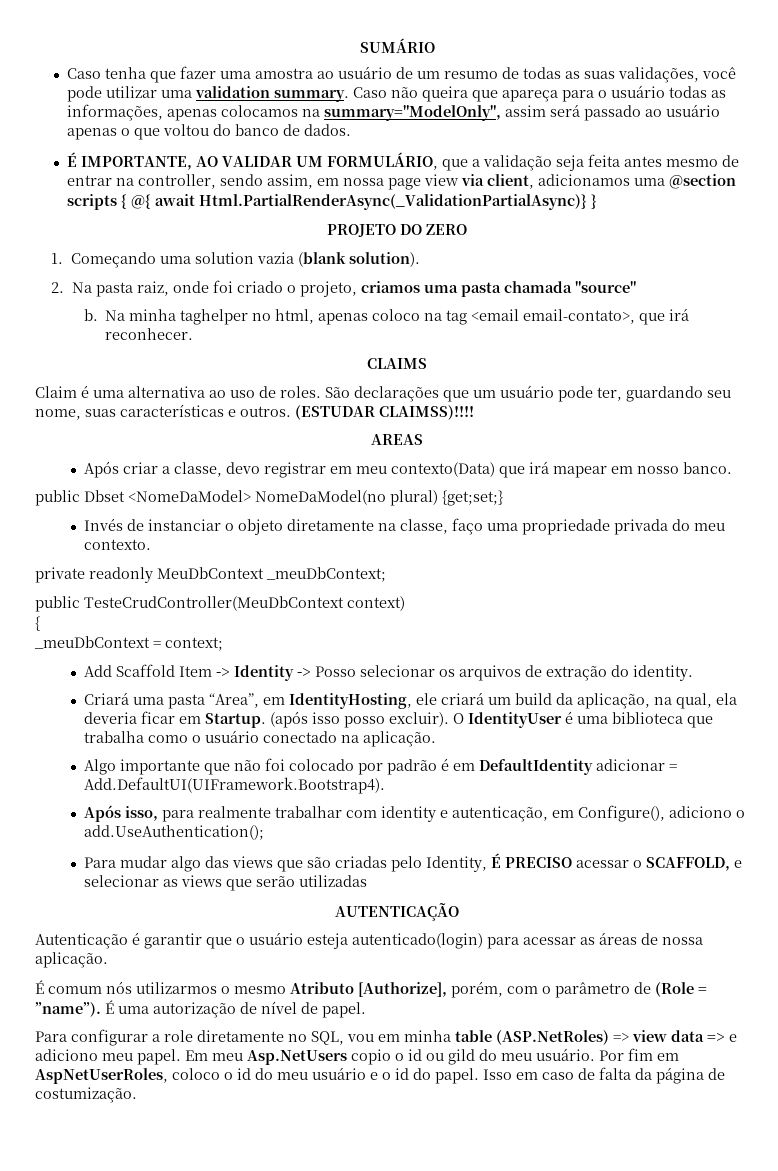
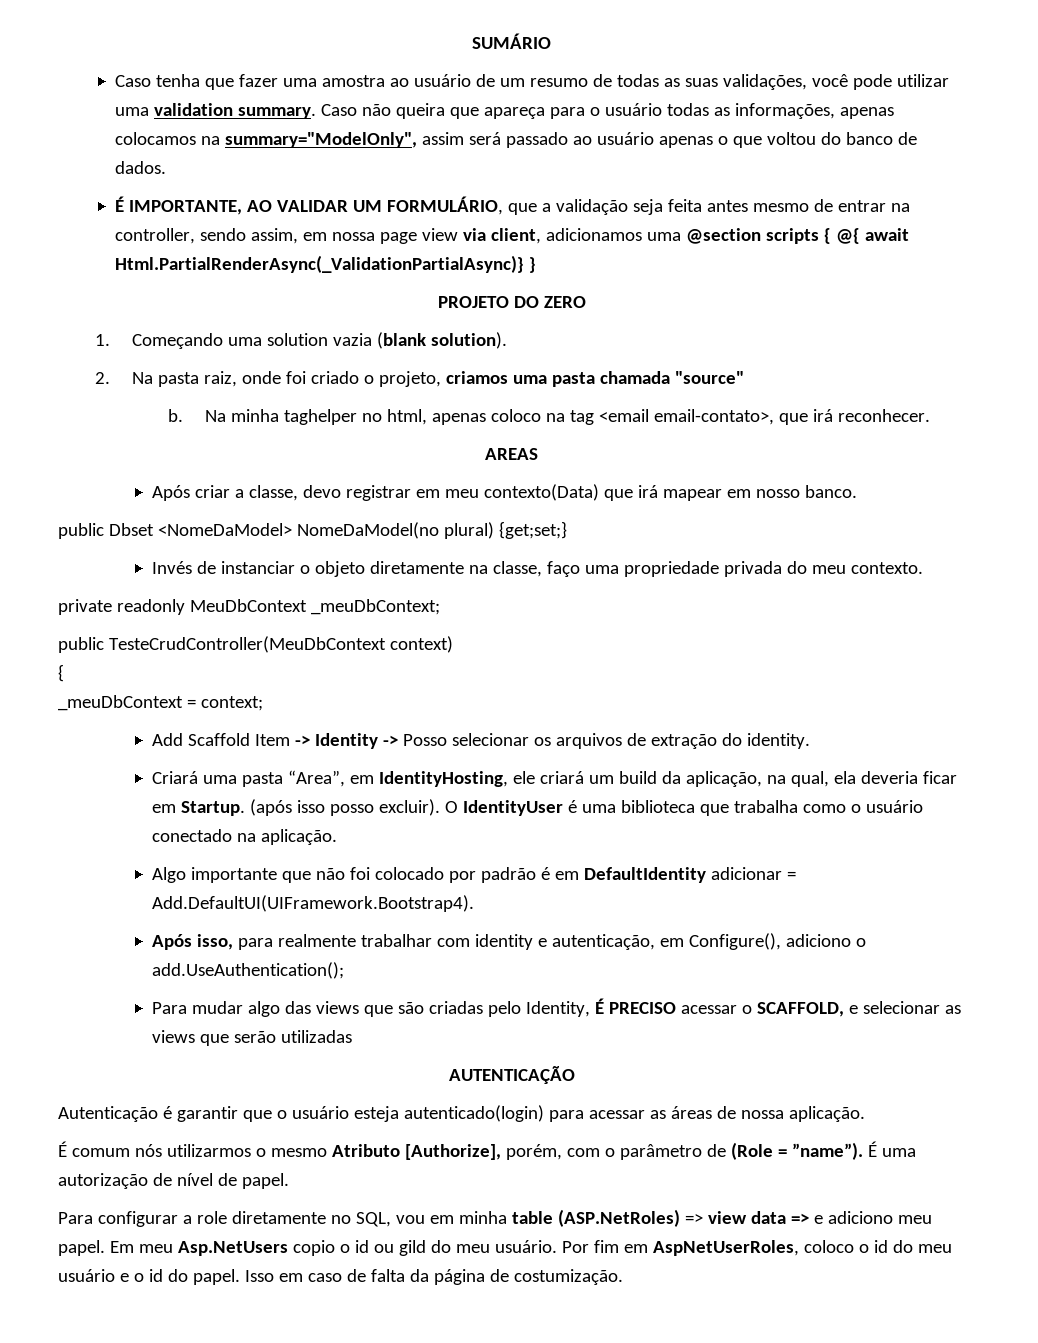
[367,358,427,369] [35,385,731,402] [35,404,474,420] // CLAIMS // Claim é uma alternativa ao uso de roles. São declarações que um usuário pode ter, guardando seu nome, suas características e outros. (ESTUDAR CLAIMSS)!!!! -> (931, 415) none

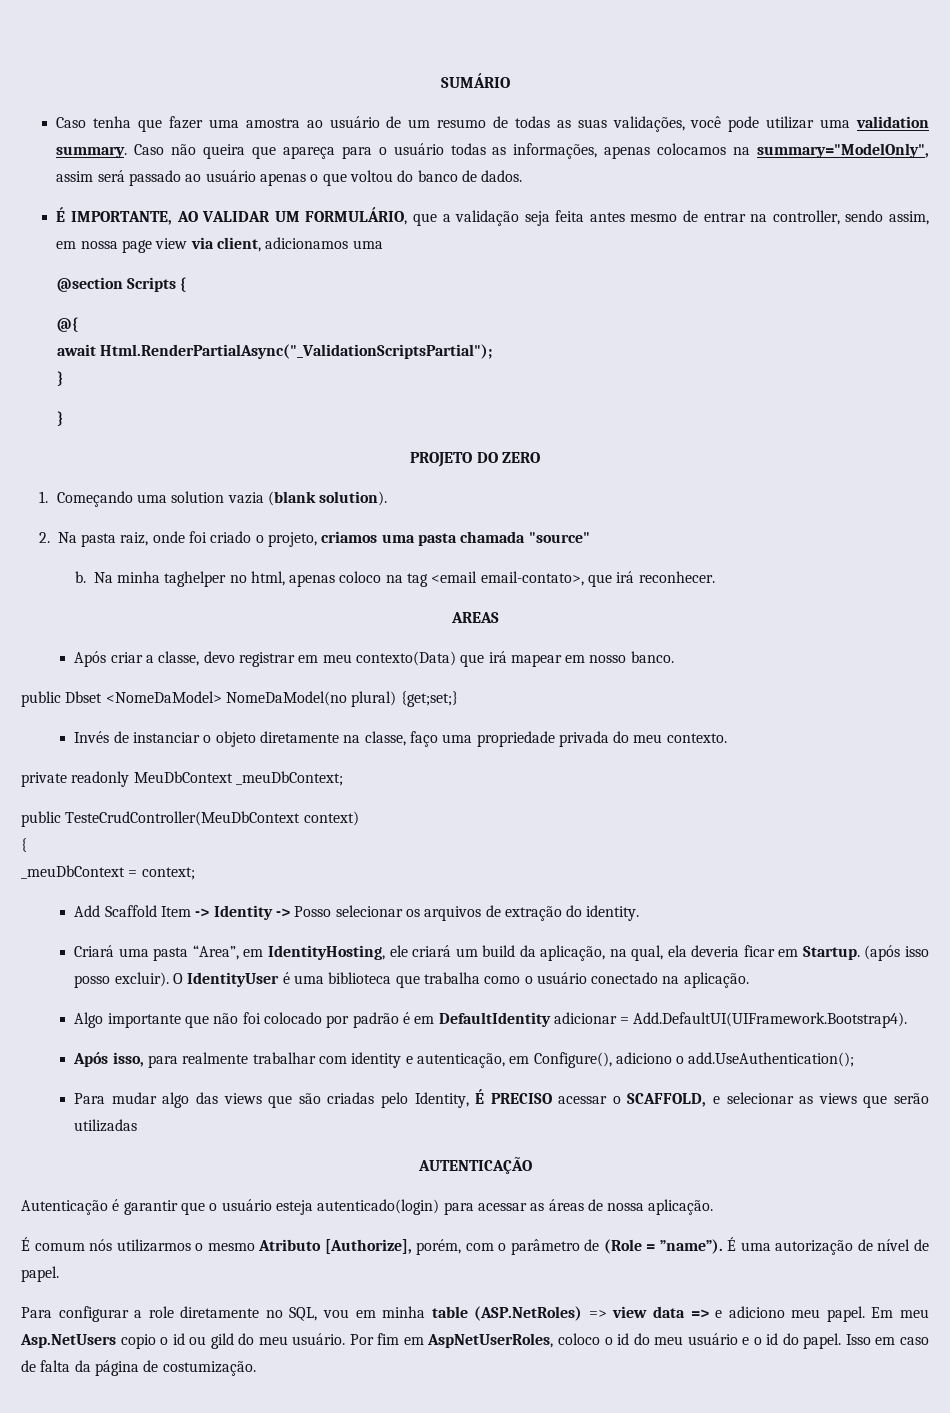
[686,228,832,244] @section scripts { -> [56,277,187,292] // @section Scripts { //
[865,228,910,241] [115,255,525,273] await Html.PartialRenderAsync(_ValidationPartialAsync)} -> [56,344,493,359] [56,371,63,386] // await Html.RenderPartialAsync("_ValidationScriptsPartial"); // } //

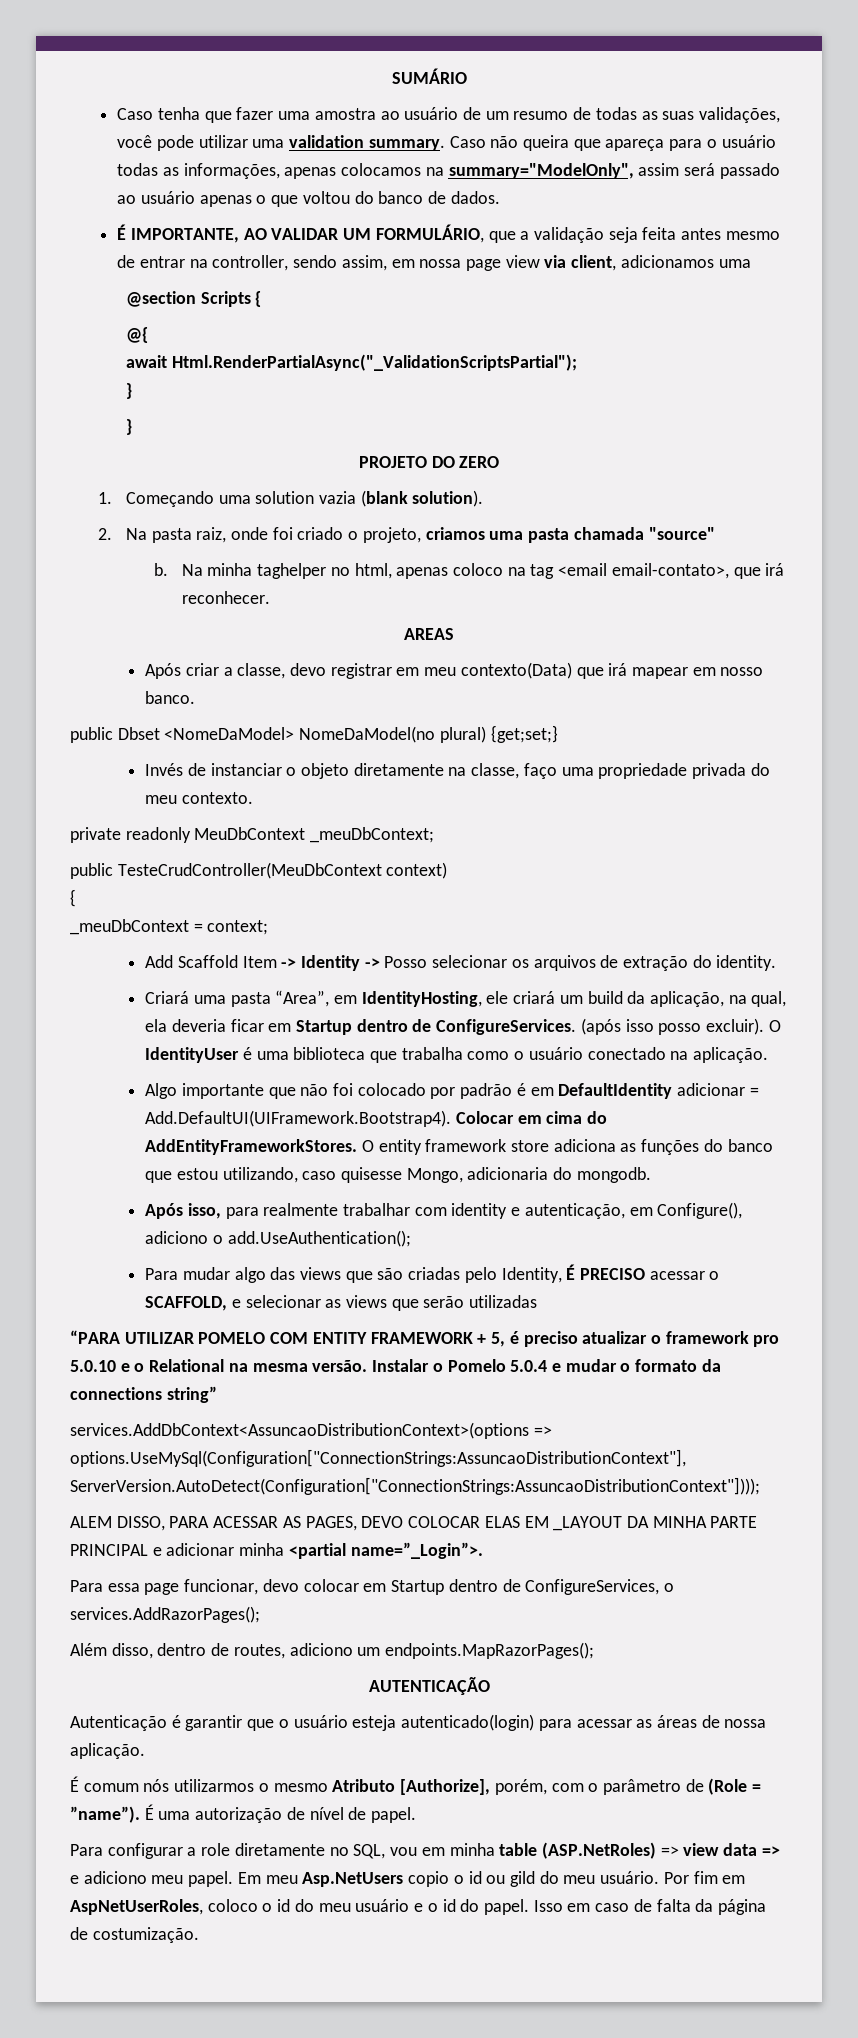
[802,946,860,960] Startup. -> [295,1019,577,1035] Startup dentro de ConfigureServices.
(908, 1020) none -> [455,1111,607,1124] [145,1139,773,1155] [145,1167,651,1183] Colocar em cima do AddEntityFrameworkStores. O entity framework store adiciona as funções do banco que estou utilizando, caso quisesse Mongo, adicionaria do mongodb.
(138, 1125) none -> [70,1330,780,1347] [70,1359,721,1372] [70,1386,217,1403] [70,1422,552,1439] [70,1449,686,1467] [70,1477,760,1495] [70,1516,758,1531] [70,1542,483,1559] [70,1579,674,1595] [70,1606,260,1623] [70,1642,595,1659] // “PARA UTILIZAR POMELO COM ENTITY FRAMEWORK + 5, é preciso atualizar o framework pro 5.0.10 e o Relational na mesma versão. Instalar o Pomelo 5.0.4 e mudar o formato da connections string” // services.AddDbContext<AssuncaoDistributionContext>(options => options.UseMySql(Configuration["ConnectionStrings:AssuncaoDistributionContext"], ServerVersion.AutoDetect(Configuration["ConnectionStrings:AssuncaoDistributionContext"]))); // ALEM DISSO, PARA ACESSAR AS PAGES, DEVO COLOCAR ELAS EM _LAYOUT DA MINHA PARTE PRINCIPAL e adicionar minha <partial name=”_Login”>. // Para essa page funcionar, devo colocar em Startup dentro de ConfigureServices, o services.AddRazorPages(); // Além disso, dentro de routes, adiciono um endpoints.MapRazorPages();

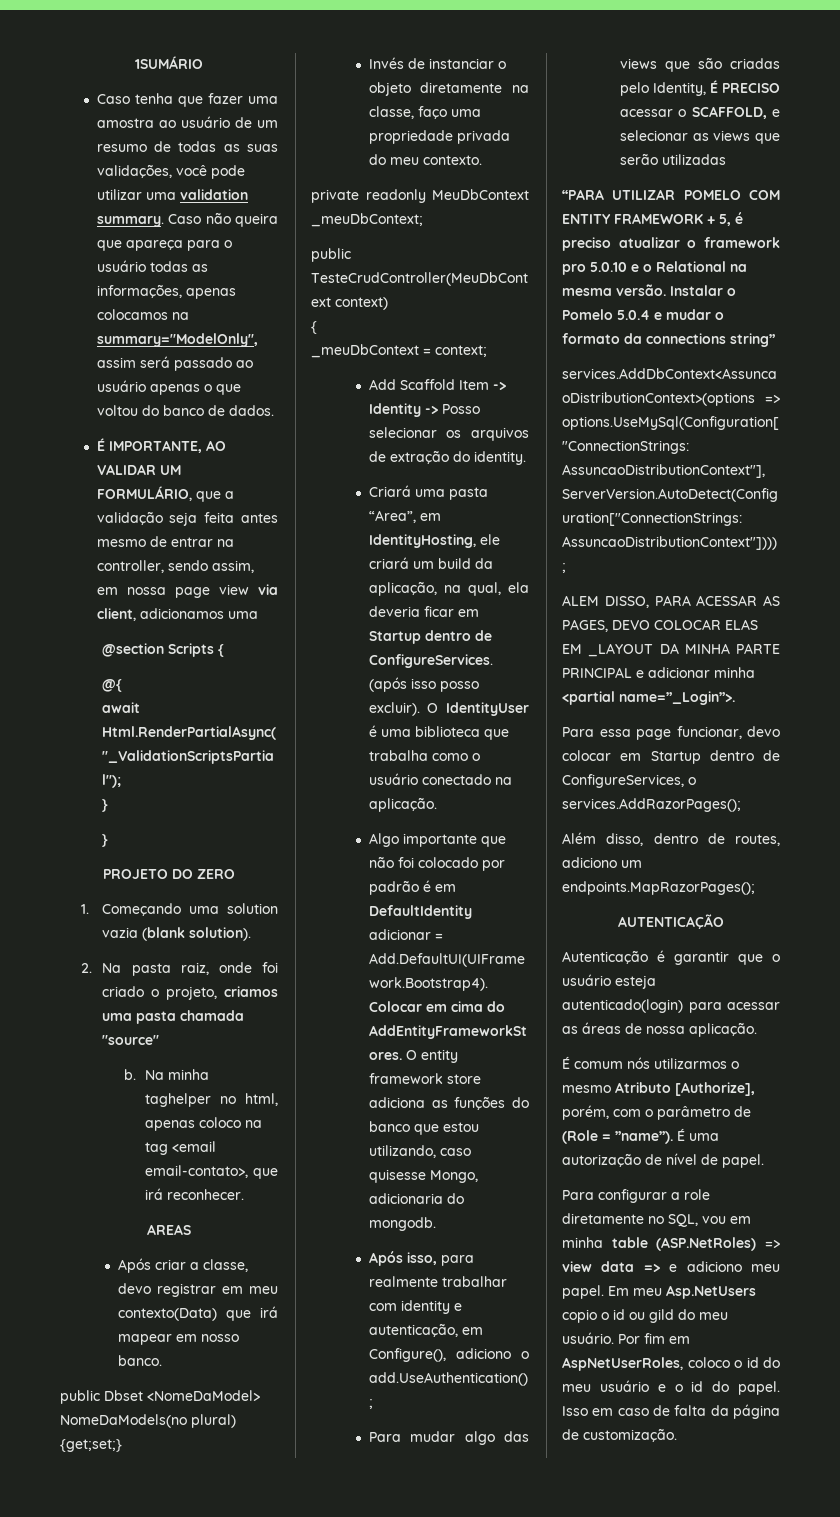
[391,68,467,84] SUMÁRIO -> [135,56,203,69] 1SUMÁRIO
[299,726,436,743] NomeDaModel(no -> [60,1414,187,1428] NomeDaModels(no
[92,1927,199,1943] costumização. -> [583,1428,677,1442] customização.

